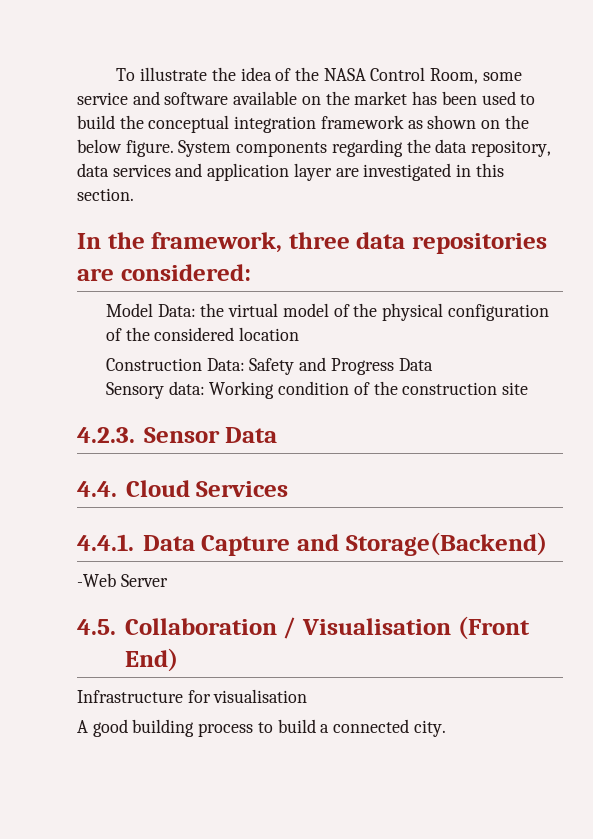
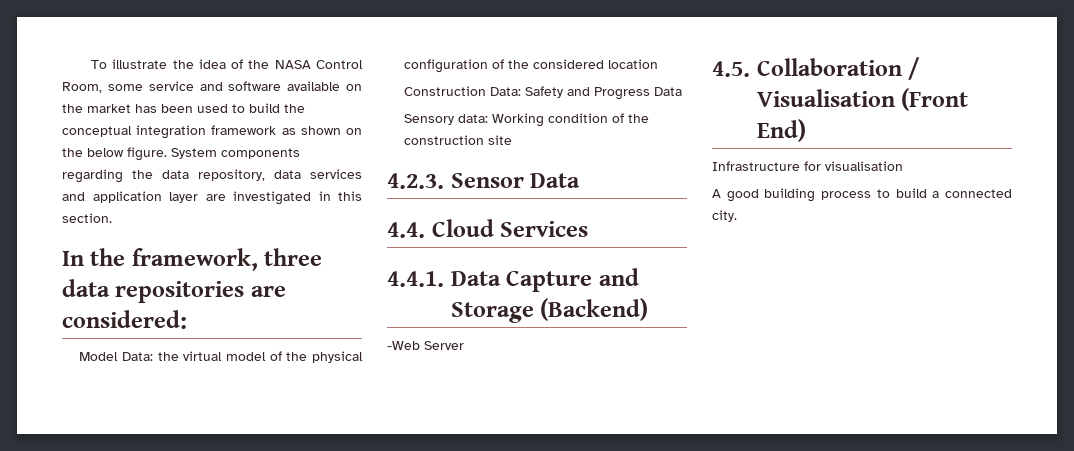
[345,532,547,556] Storage(Backend) -> [451,298,649,323] Storage (Backend)

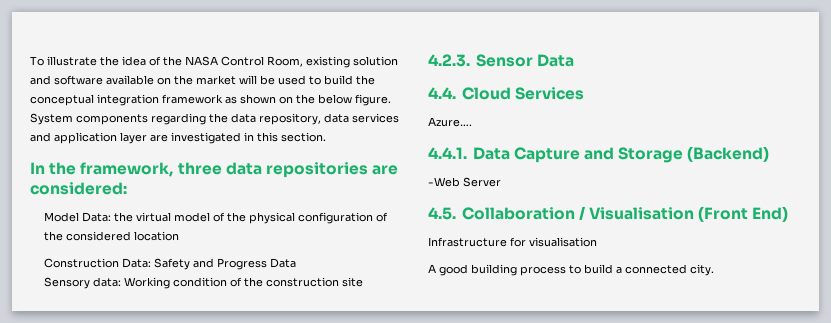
[107,81,194,91] some service -> [306,56,398,68] existing solution
[135,104,193,113] has been -> [239,75,275,85] will be
(589, 229) none -> [428,117,472,127] // Azure….

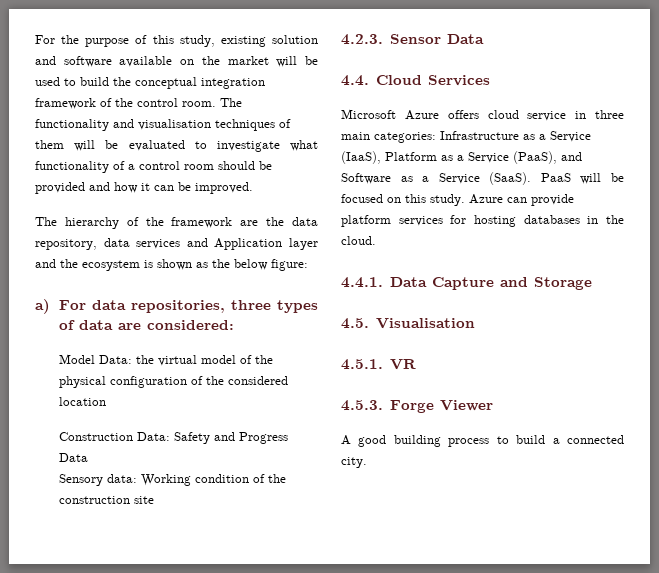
[30,56,303,67] To illustrate the idea of the NASA Control Room, -> [35,35,215,47] For the purpose of this study,
[225,94,391,106] [30,113,206,125] as shown on the below figure. System components regarding -> [100,98,242,107] [35,119,291,131] [35,140,318,152] [35,161,272,173] [35,182,253,194] [35,217,259,229] of the control room. The functionality and visualisation techniques of them will be evaluated to investigate what functionality of a control room should be provided and how it can be improved. // The hierarchy of the framework are
[54,132,326,144] [30,162,368,178] application layer are investigated in this section. // In the framework, three data repositories -> [214,238,318,250] [35,259,308,271] [35,299,318,314] [58,320,113,330] Application layer and the ecosystem is shown as the below figure: // a) For data repositories, three types of data
[428,117,472,127] Azure…. -> [341,109,624,121] [341,131,591,143] [341,151,582,164] [341,172,624,185] [341,194,574,206] [341,215,624,227] [341,236,376,245] Microsoft Azure offers cloud service in three main categories: Infrastructure as a Service (IaaS), Platform as a Service (PaaS), and Software as a Service (SaaS). PaaS will be focused on this study. Azure can provide platform services for hosting databases in the cloud.
[687,146,770,162] [428,177,501,187] (Backend) // -Web Server -> (592, 283) none
[461,206,586,220] Collaboration / -> (369, 323) none
[698,206,789,222] [428,237,597,247] (Front End) // Infrastructure for visualisation -> [341,359,416,370] [341,400,493,413] // 4.5.1. VR // 4.5.3. Forge Viewer

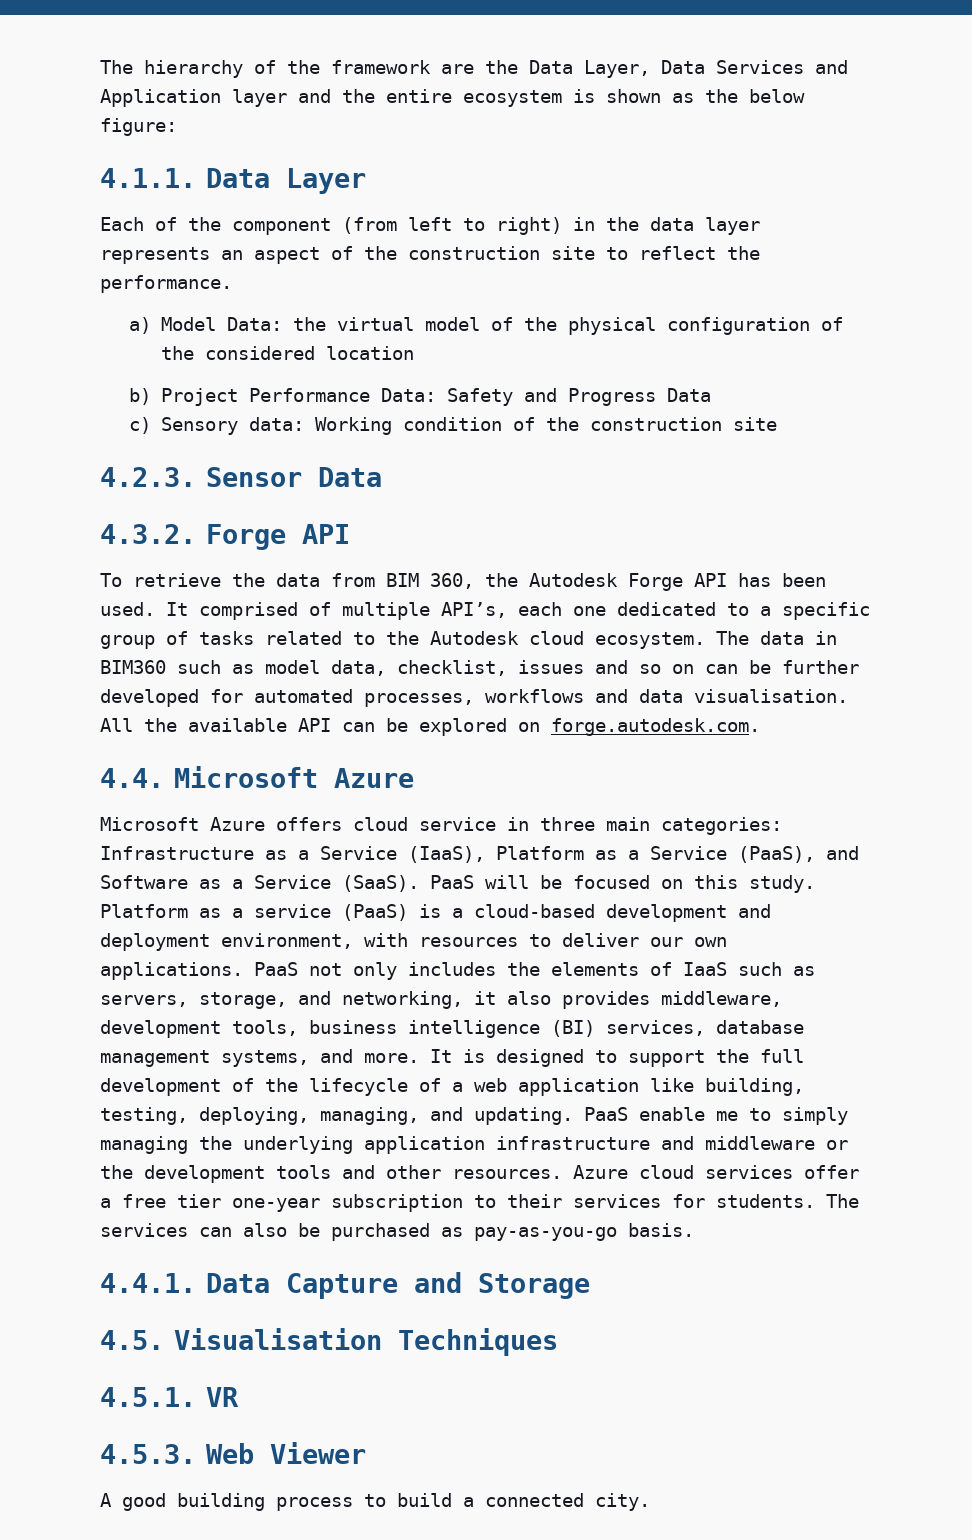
[35,35,318,47] [35,56,319,67] [35,77,265,89] [35,98,242,109] [35,119,291,131] [35,140,318,152] [35,161,272,173] [35,182,253,194] For the purpose of this study, existing solution and software available on the market will be used to build the conceptual integration framework of the control room. The functionality and visualisation techniques of them will be evaluated to investigate what functionality of a control room should be provided and how it can be improved. // -> (100, 67) none
[292,217,318,226] [35,238,181,250] data repository, data services -> [529,60,804,78] Data Layer, Data Services
(78, 263) none -> [386,89,452,103] entire
[35,299,318,314] [58,320,234,330] a) For data repositories, three types of data are considered: // -> [100,168,366,194] [100,217,760,235] [100,246,760,264] [100,275,232,293] [129,317,152,334] 4.1.1. Data Layer // Each of the component (from left to right) in the data layer represents an aspect of the construction site to reflect the performance. // a)
[58,432,133,441] Construction -> [129,388,370,406] b) Project Performance
(88, 457) none -> [129,417,152,434] c)
[341,75,490,86] 4.4. Cloud Services -> [100,524,350,550] [100,573,826,591] [100,602,870,620] [100,631,837,649] [100,660,859,676] [100,689,848,707] [100,718,760,736] [100,766,414,788] 4.3.2. Forge API // To retrieve the data from BIM 360, the Autodesk Forge API has been used. It comprised of multiple API’s, each one dedicated to a specific group of tasks related to the Autodesk cloud ecosystem. The data in BIM360 such as model data, checklist, issues and so on can be further developed for automated processes, workflows and data visualisation. All the available API can be explored on forge.autodesk.com. // 4.4. Microsoft Azure
[469,194,574,206] [341,215,624,227] [341,236,376,245] Azure can provide platform services for hosting databases in the cloud. -> [100,904,771,922] [100,933,727,951] [100,962,815,980] [100,991,782,1009] [100,1020,804,1038] [100,1049,804,1067] [100,1078,804,1096] [100,1107,848,1125] [100,1136,848,1154] [100,1165,859,1183] [100,1194,859,1212] [100,1223,694,1241] Platform as a service (PaaS) is a cloud-based development and deployment environment, with resources to deliver our own applications. PaaS not only includes the elements of IaaS such as servers, storage, and networking, it also provides middleware, development tools, business intelligence (BI) services, database management systems, and more. It is designed to support the full development of the lifecycle of a web application like building, testing, deploying, managing, and updating. PaaS enable me to simply managing the underlying application infrastructure and middleware or the development tools and other resources. Azure cloud services offer a free tier one-year subscription to their services for students. The services can also be purchased as pay-as-you-go basis.
(475, 323) none -> [397,1328,558,1356] Techniques
[389,400,434,413] Forge -> [205,1443,254,1464] Web

